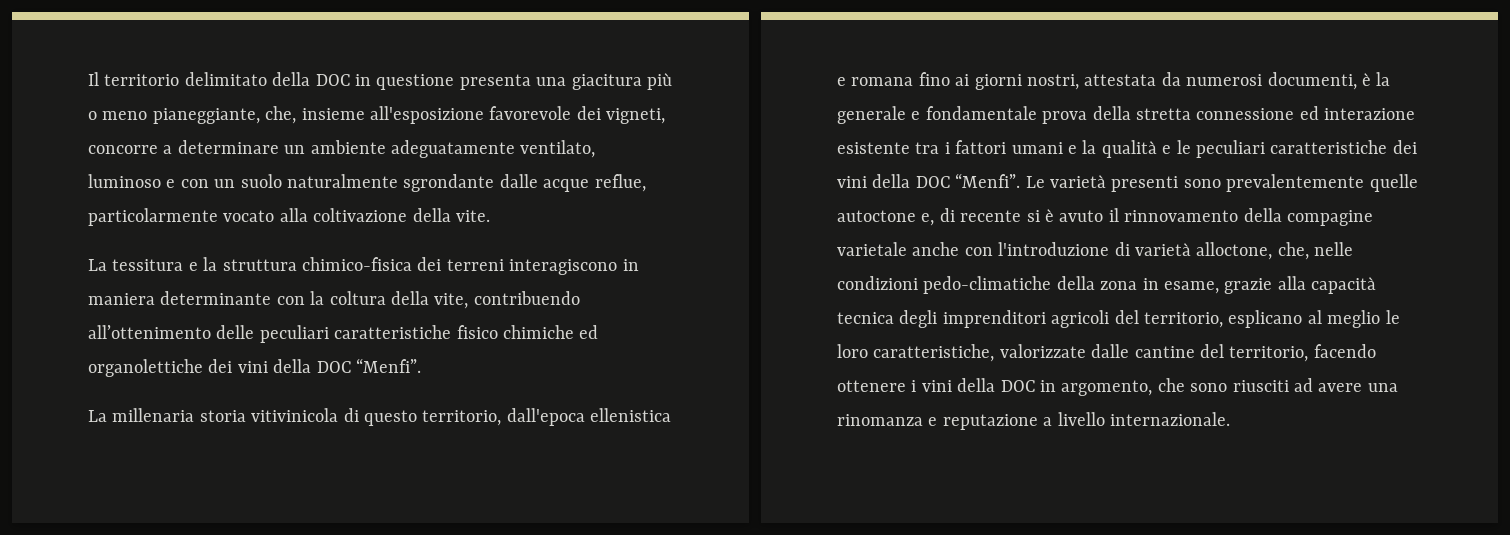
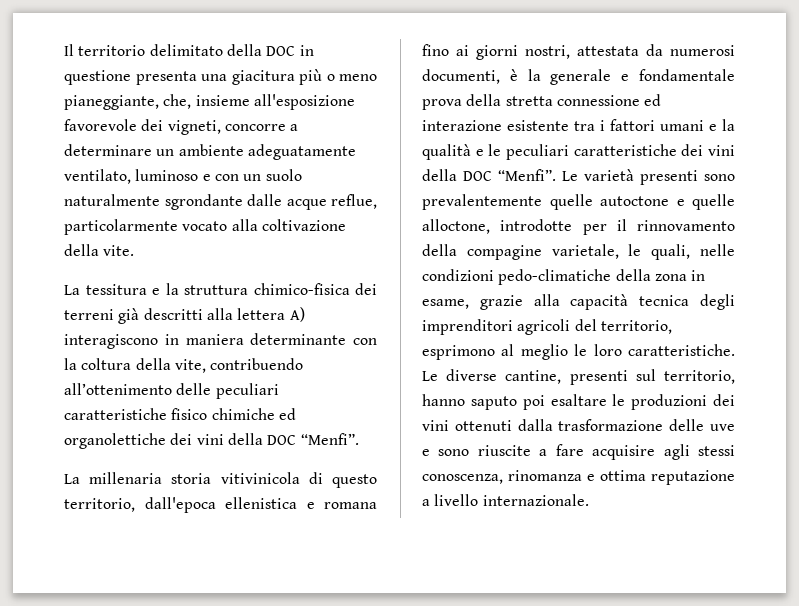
(504, 265) none -> [118,307,305,324] già descritti alla lettera A)
[921,208,1373,226] [837,242,1309,260] e, di recente si è avuto il rinnovamento della compagine varietale anche con l'introduzione di varietà alloctone, che, -> [676,194,735,210] [422,219,735,235] [422,244,691,260] e quelle alloctone, introdotte per il rinnovamento della compagine varietale, le quali,
[1228,310,1303,328] esplicano -> [422,345,495,360] esprimono
[873,344,1376,362] [837,378,1398,396] caratteristiche, valorizzate dalle cantine del territorio, facendo ottenere i vini della DOC in argomento, che sono riusciti ad avere una -> [628,344,735,356] [422,369,735,385] [422,394,735,410] [422,419,735,431] [422,444,735,460] [422,474,503,484] caratteristiche. Le diverse cantine, presenti sul territorio, hanno saputo poi esaltare le produzioni dei vini ottenuti dalla trasformazione delle uve e sono riuscite a fare acquisire agli stessi conoscenza,
(938, 421) none -> [600,470,646,481] ottima

